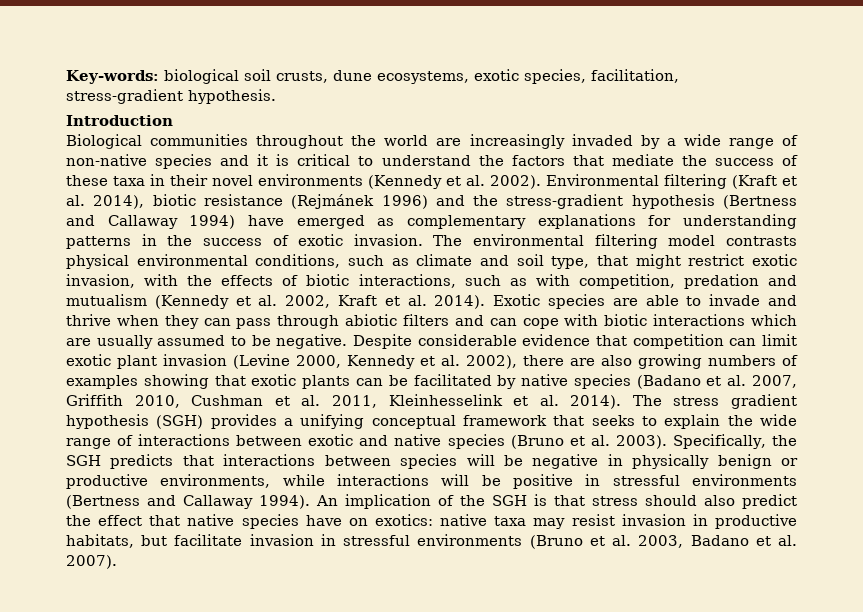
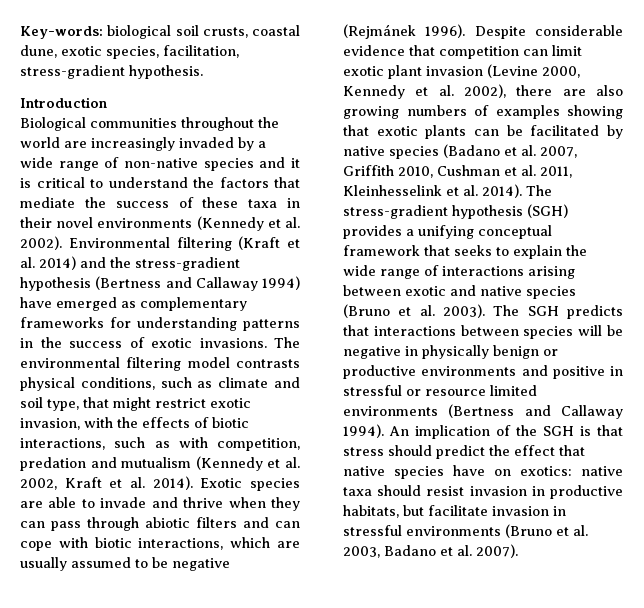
[333,70,469,84] dune ecosystems, -> [252,25,300,36] [20,45,57,58] coastal dune,
[93,194,428,209] 2014), biotic resistance (Rejmánek 1996) -> [39,256,76,270] 2014)
[537,214,636,229] explanations -> [20,317,104,328] frameworks
[353,234,423,246] invasion. -> [199,338,267,348] invasions.
[136,254,248,266] environmental -> (75, 384) none
[653,314,746,326] interactions -> [138,538,224,550] interactions,
[276,334,348,349] negative. -> [172,558,230,571] [343,24,466,39] negative (Rejmánek 1996).
[673,394,798,409] stress gradient -> [343,205,448,219] stress-gradient
(231, 440) none -> [528,266,575,279] arising
[672,434,797,449] Specifically, the -> [493,305,520,316] The
[160,474,680,489] environments, while interactions will be positive in stressful -> [421,365,623,379] [343,385,537,396] environments and positive in stressful or resource limited
[704,495,735,506] also -> (432, 450) none
[533,518,566,529] may -> [377,485,422,496] should

